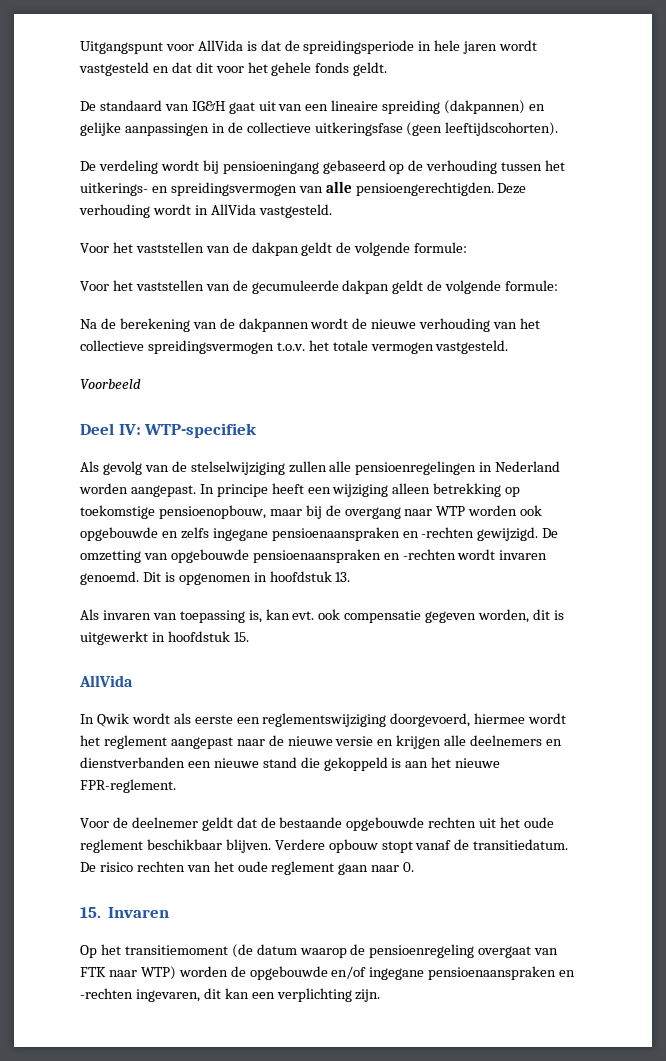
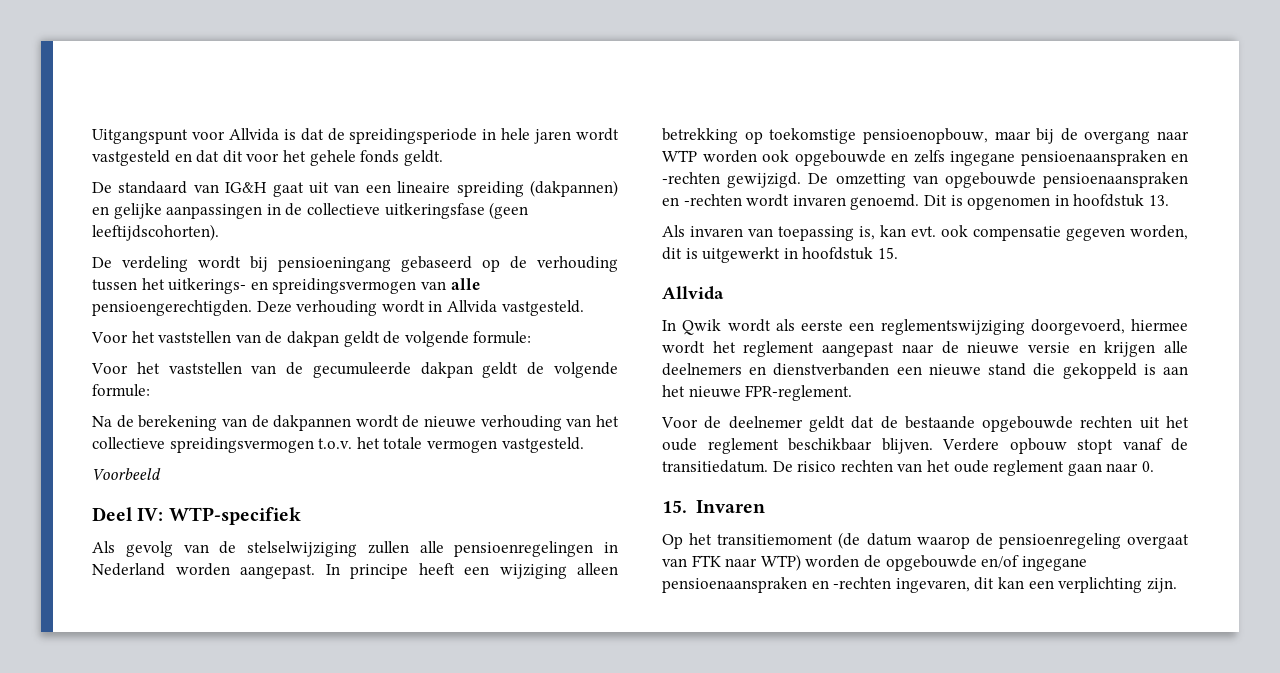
[197,40,243,51] AllVida -> [228,128,279,141] Allvida
[210,204,256,215] AllVida -> [446,300,497,313] Allvida
[79,675,133,687] AllVida -> [662,286,724,300] Allvida

